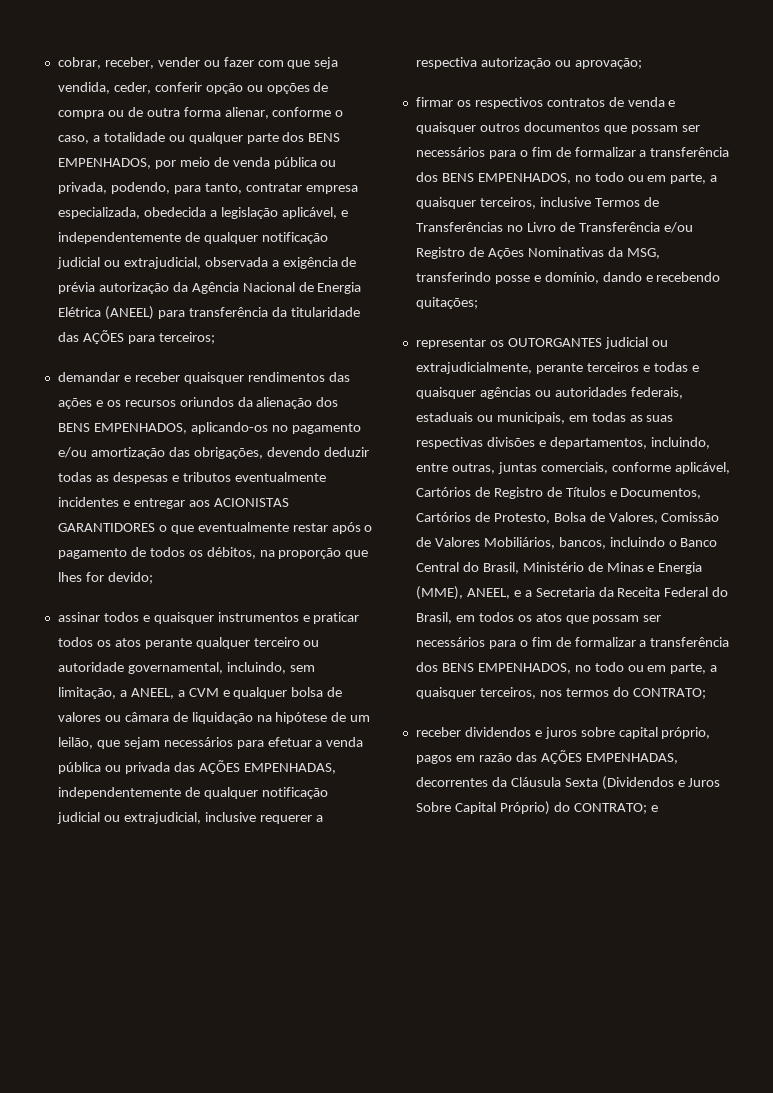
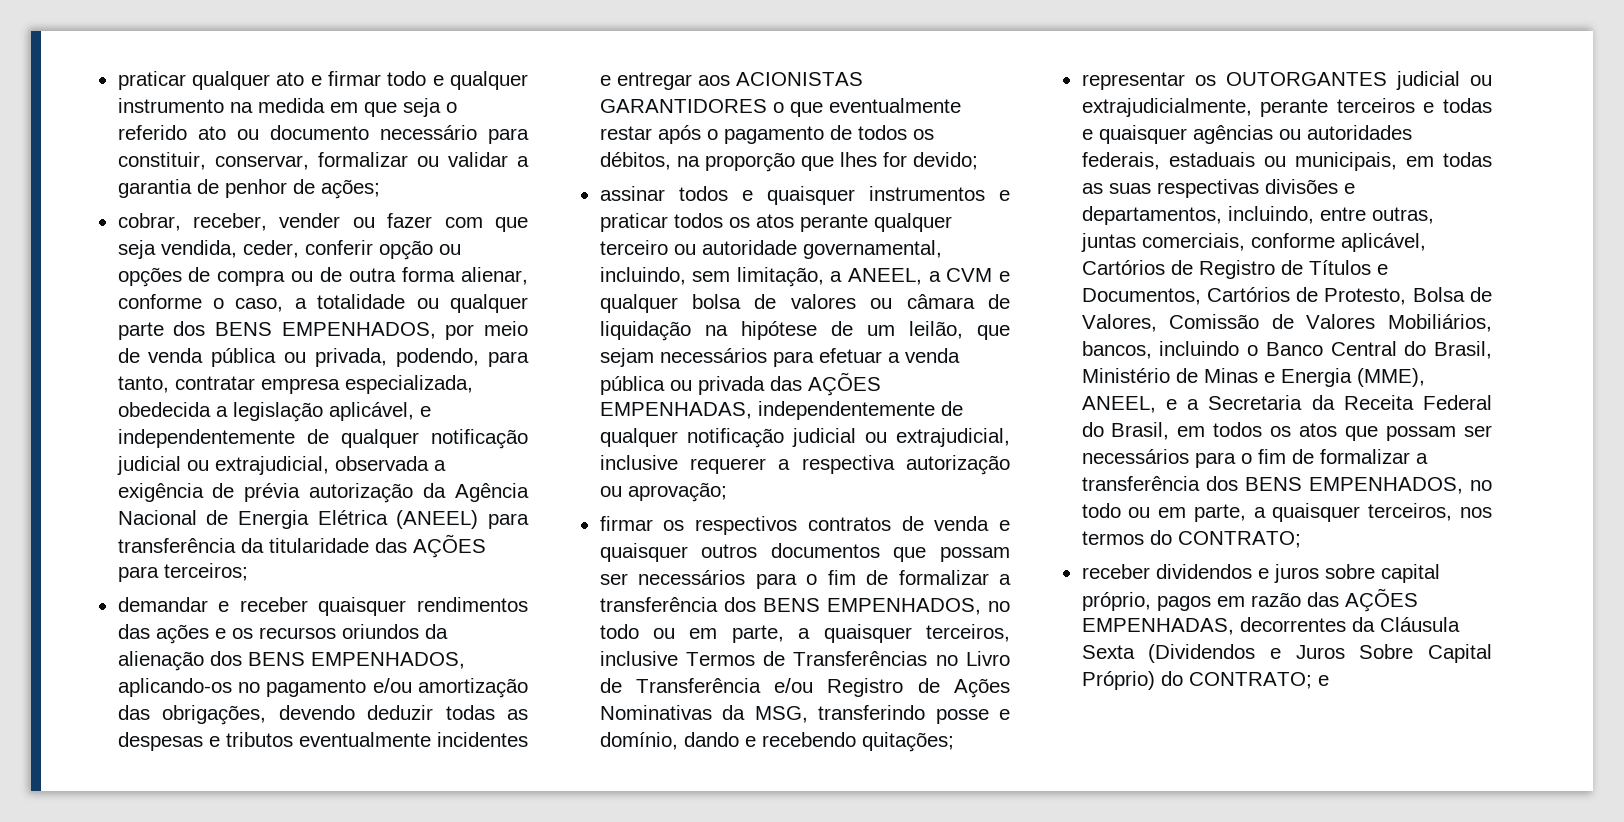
(57, 63) none -> [117,71,528,90] [117,98,457,117] [117,125,529,144] [117,152,529,170] [117,179,380,199] praticar qualquer ato e firmar todo e qualquer instrumento na medida em que seja o referido ato ou documento necessário para constituir, conservar, formalizar ou validar a garantia de penhor de ações; //

